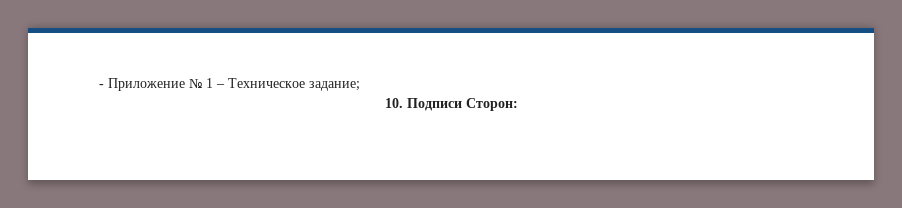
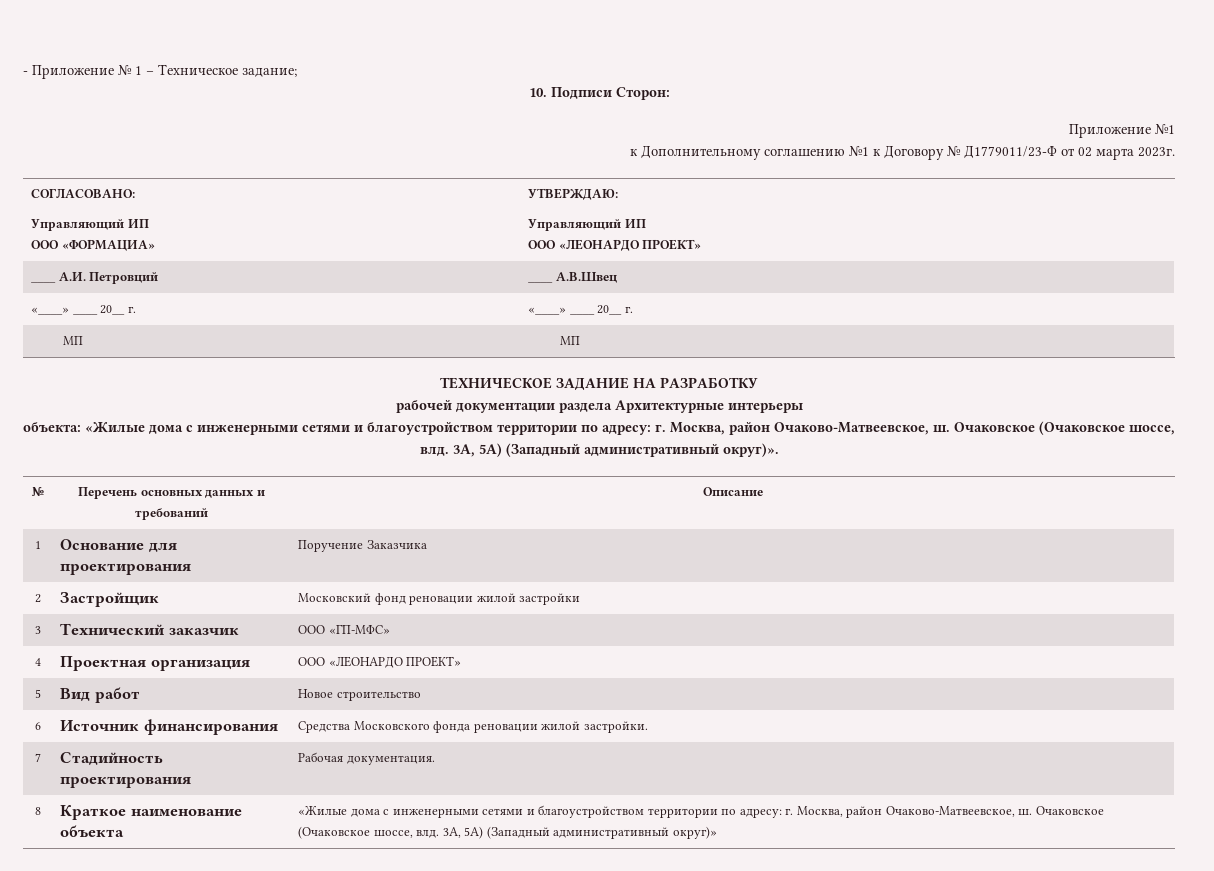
(518, 104) none -> [1069,124,1175,138] [630,145,1175,160] [31,188,136,198] [31,219,149,231] [31,239,155,251] [528,188,619,200] [528,219,646,231] [528,239,702,251] [31,281,57,283] [58,272,159,284] [528,272,617,283] [31,305,136,315] [528,305,633,315] [62,336,83,345] [559,336,580,345] [440,377,758,391] [395,399,803,413] [23,421,1175,435] [419,443,779,457] [31,487,44,496] [78,487,265,499] [135,508,208,520] [702,487,763,496] [35,541,41,549] [60,539,177,553] [60,563,192,575] [298,540,427,552] [35,594,41,603] [60,592,160,607] [298,593,581,605] [35,626,41,634] [60,623,239,635] [298,625,390,634] [35,658,41,666] [60,656,250,671] [298,656,462,668] [35,689,41,698] [60,687,140,703] [298,689,421,701] [35,722,41,730] [60,719,278,735] [298,721,648,733] [35,753,41,762] [60,752,164,766] [60,776,192,788] [298,752,435,765] [35,807,41,815] [60,805,242,820] [60,825,125,837] [298,805,1104,818] [298,826,717,839] // Приложение №1 // к Дополнительному соглашению №1 к Договору № Д1779011/23-Ф от 02 марта 2023г. // СОГЛАСОВАНО: // Управляющий ИП // ООО «ФОРМАЦИА» | УТВЕРЖДАЮ: // Управляющий ИП // ООО «ЛЕОНАРДО ПРОЕКТ» // ____ А.И. Петровций | ____ А.В.Швец // «____» ____ 20__ г. | «____» ____ 20__ г. // МП | МП // ТЕХНИЧЕСКОЕ ЗАДАНИЕ НА РАЗРАБОТКУ // рабочей документации раздела Архитектурные интерьеры // объекта: «Жилые дома с инженерными сетями и благоустройством территории по адресу: г. Москва, район Очаково-Матвеевское, ш. Очаковское (Очаковское шоссе, влд. 3А, 5А) (Западный административный округ)». // № | Перечень основных данных и требований | Описание // 1 | Основание для проектирования | Поручение Заказчика // 2 | Застройщик | Московский фонд реновации жилой застройки // 3 | Технический заказчик | ООО «ГП-МФС» // 4 | Проектная организация | ООО «ЛЕОНАРДО ПРОЕКТ» // 5 | Вид работ | Новое строительство // 6 | Источник финансирования | Средства Московского фонда реновации жилой застройки. // 7 | Стадийность проектирования | Рабочая документация. // 8 | Краткое наименование объекта | «Жилые дома с инженерными сетями и благоустройством территории по адресу: г. Москва, район Очаково-Матвеевское, ш. Очаковское (Очаковское шоссе, влд. 3А, 5А) (Западный административный округ)»

